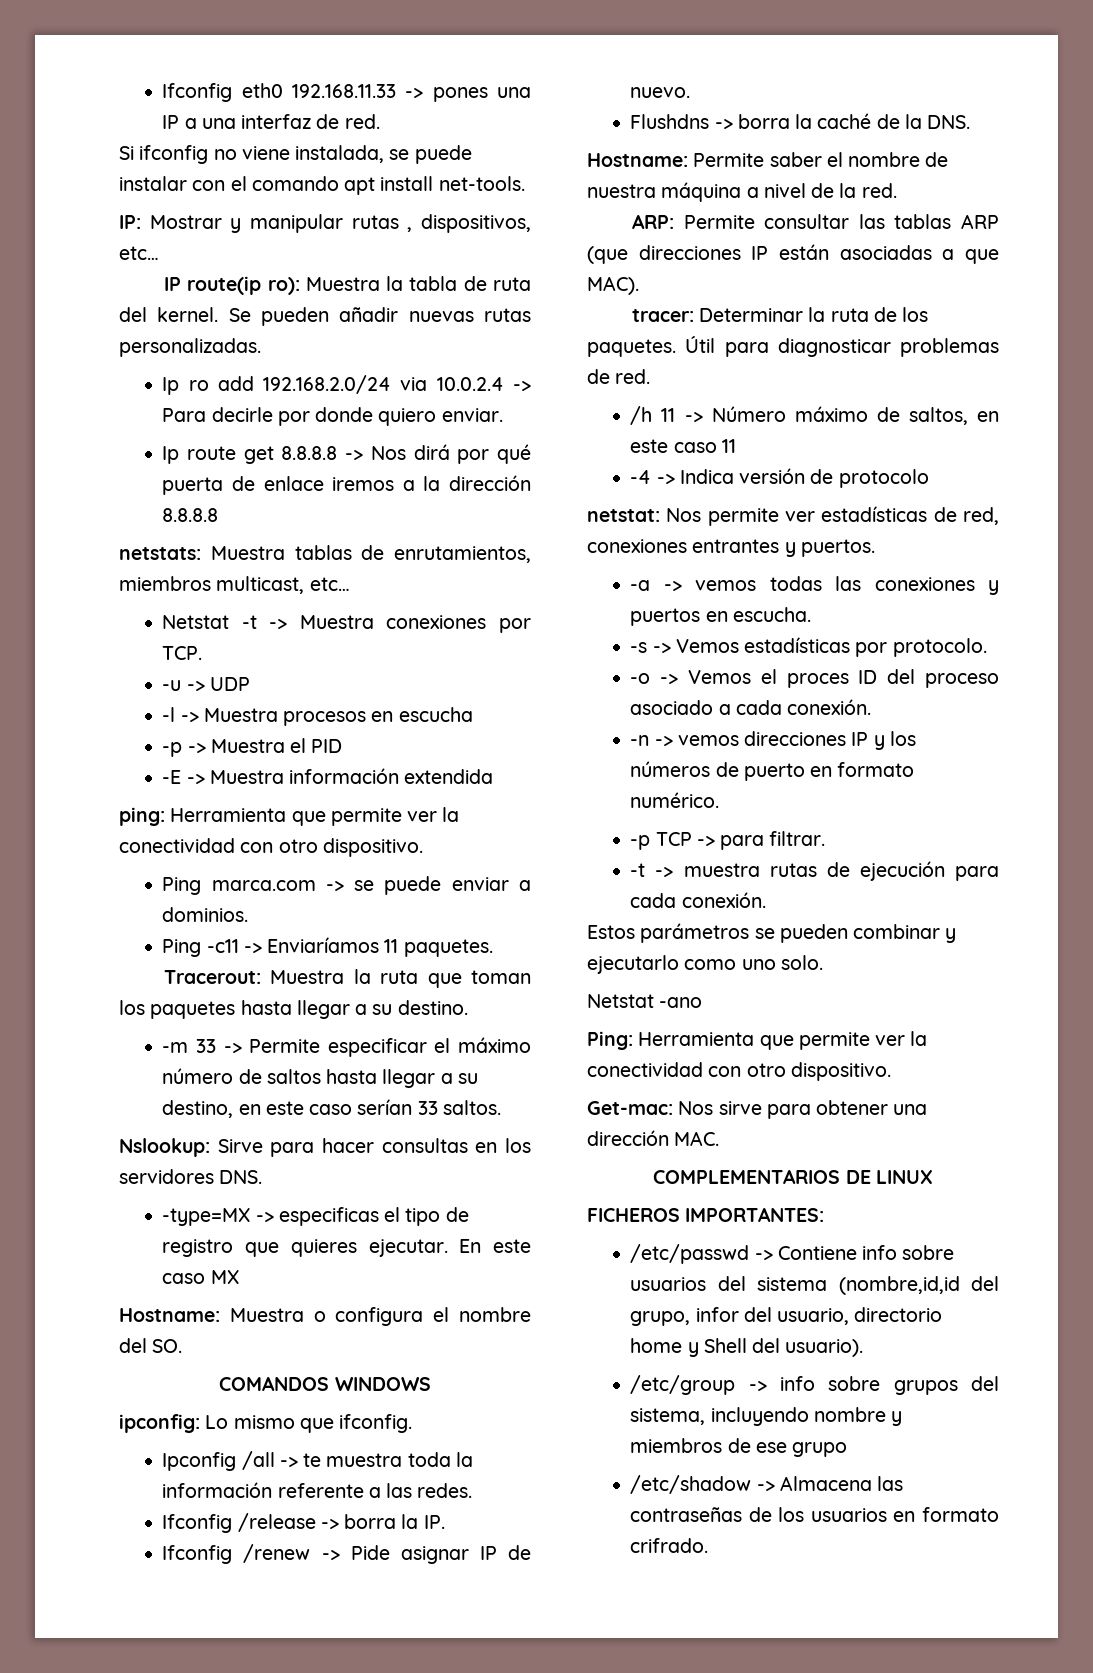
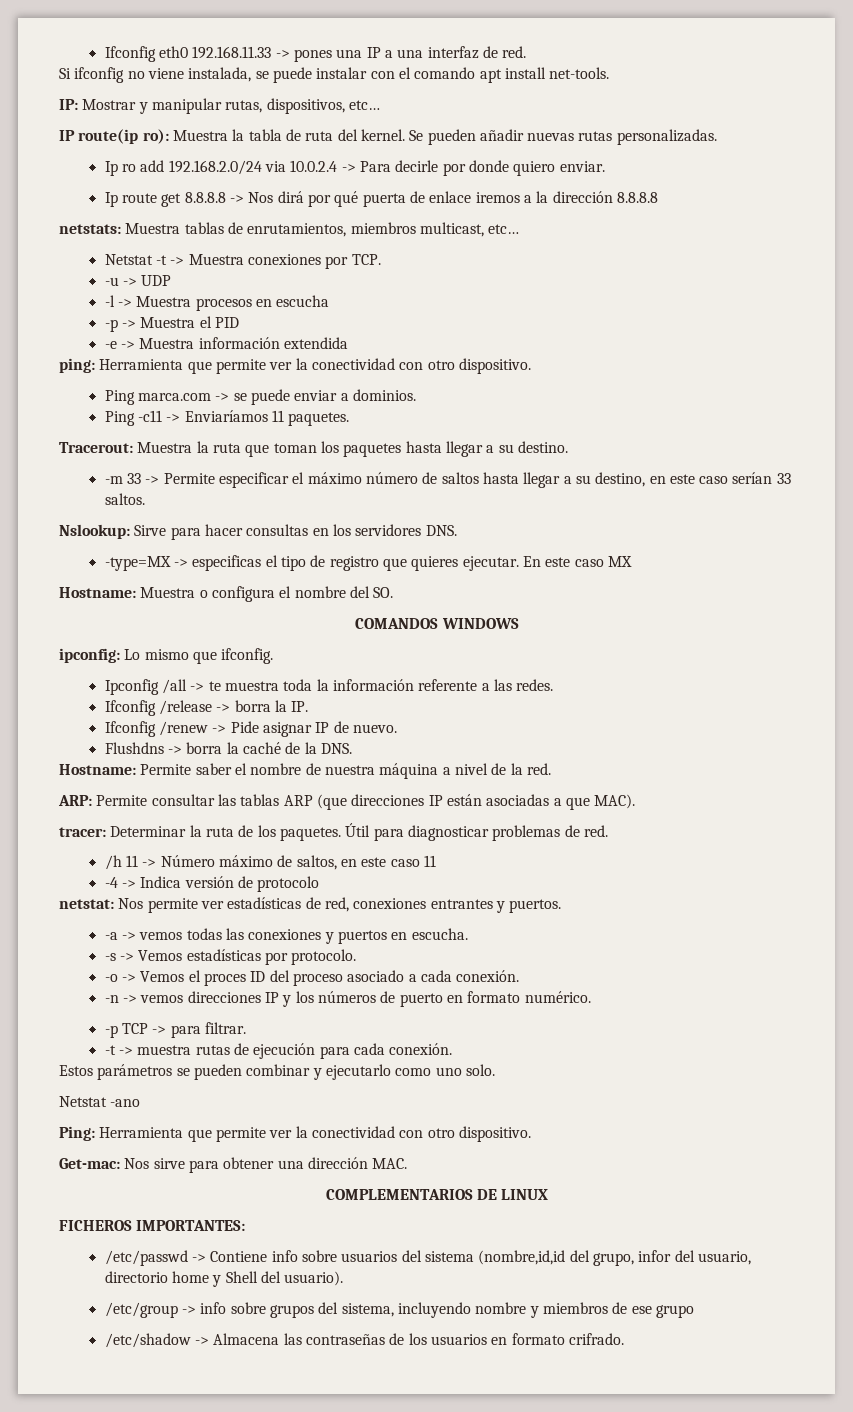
[351,215,413,232] rutas , -> [225,100,263,113] rutas,
[162,770,182,784] -E -> [104,341,117,349] -e

